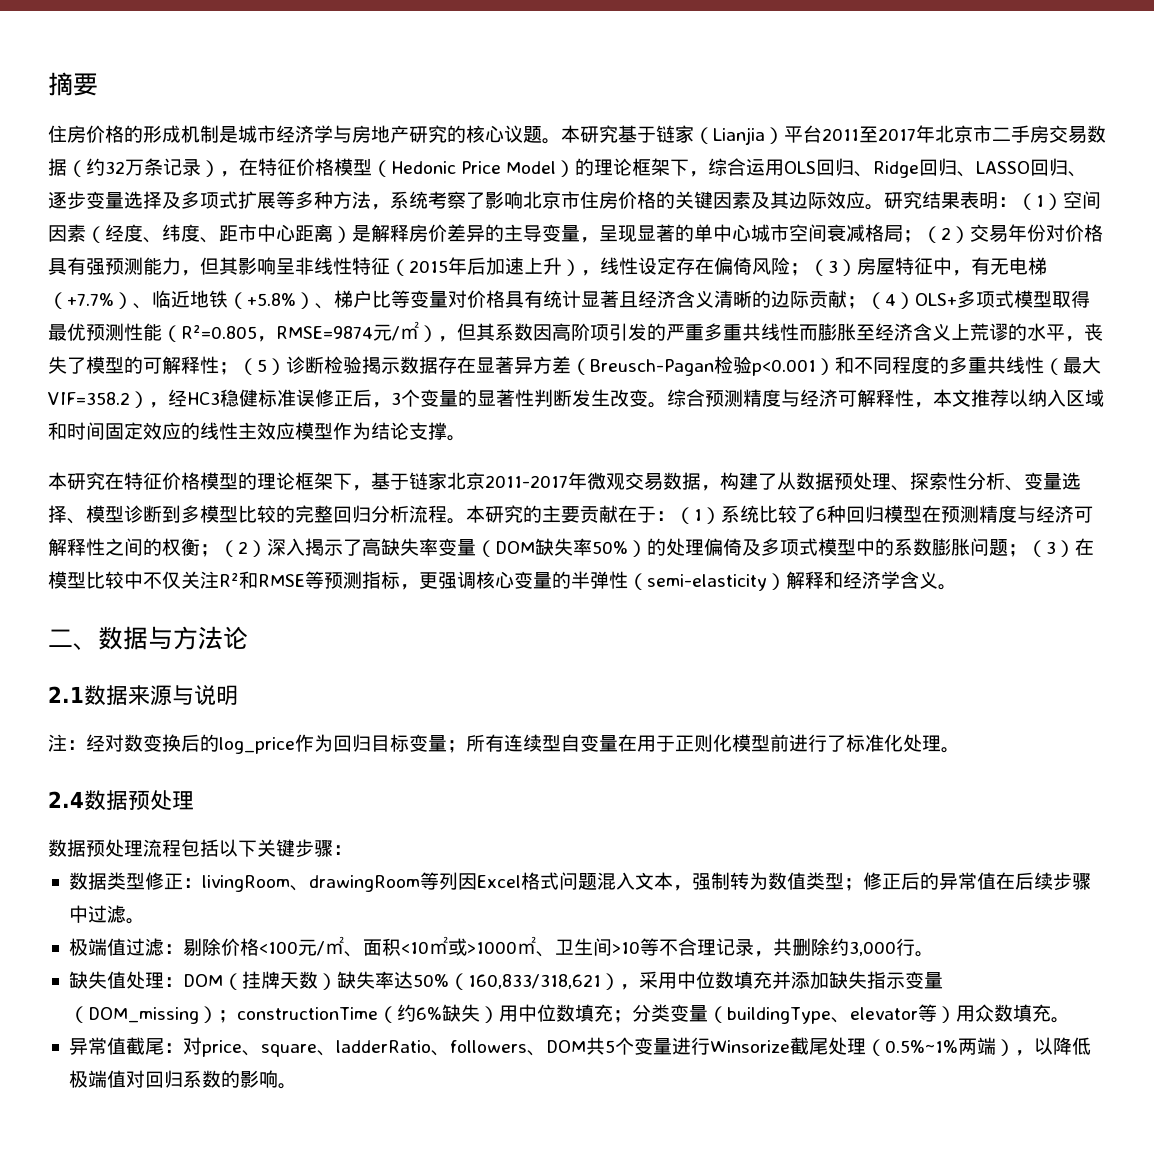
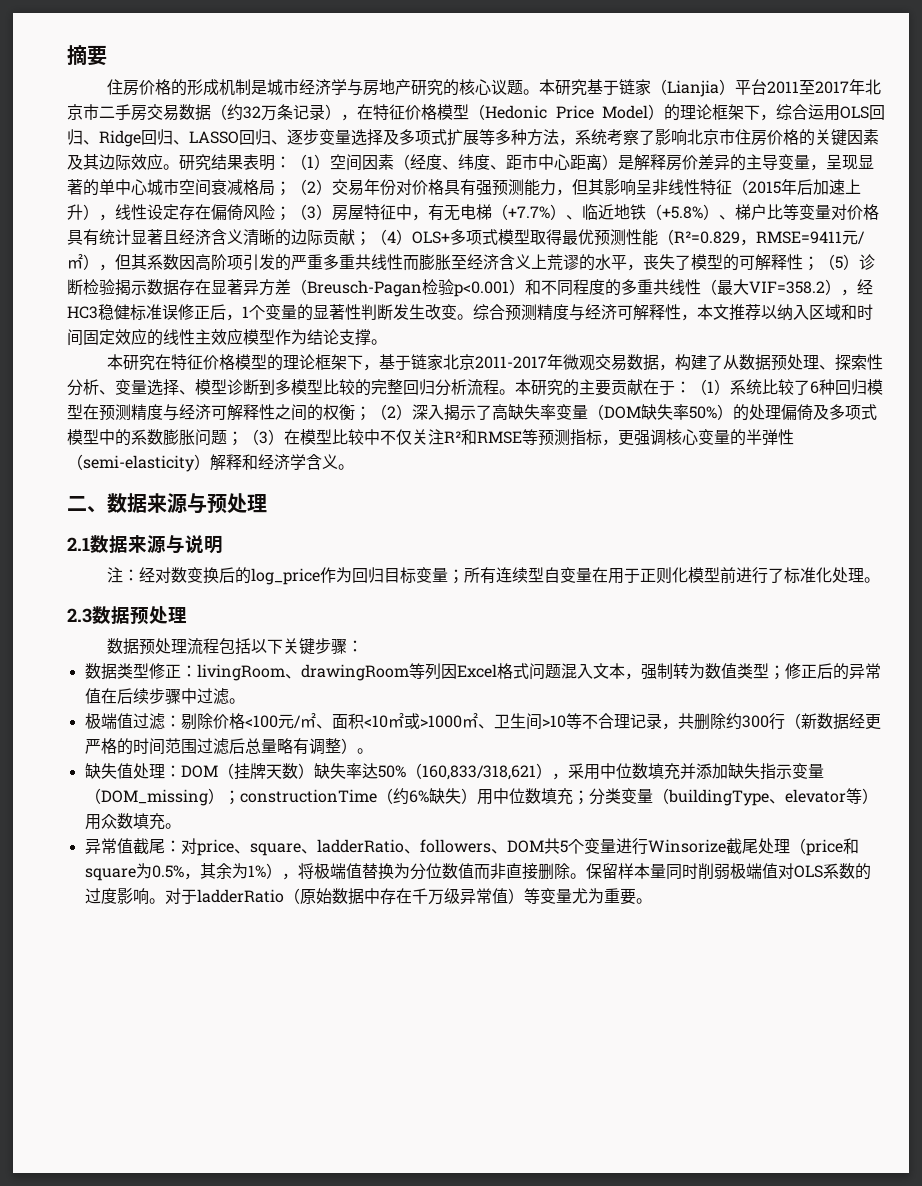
[181,325,373,342] R²=0.805，RMSE=9874 -> [674,231,842,246] R²=0.829，RMSE=9411
[391,392,401,405] 3 -> [242,306,249,318] 1
[148,626,248,650] 与方法论 -> [147,493,267,514] 来源与预处理
[48,791,84,808] 2.4 -> [67,608,92,623] 2.3
[848,938,915,956] 3,000行 -> [741,713,881,730] [84,738,357,755] 300行（新数据经更严格的时间范围过滤后总量略有调整）
[884,1037,1091,1056] [68,1070,278,1088] 0.5%~1%两端），以降低极端值对回归系数的影响 -> [805,838,859,856] [84,863,871,881] [84,888,636,905] price和square为0.5%，其余为1%），将极端值替换为分位数值而非直接删除。保留样本量同时削弱极端值对OLS系数的过度影响。对于ladderRatio（原始数据中存在千万级异常值）等变量尤为重要

